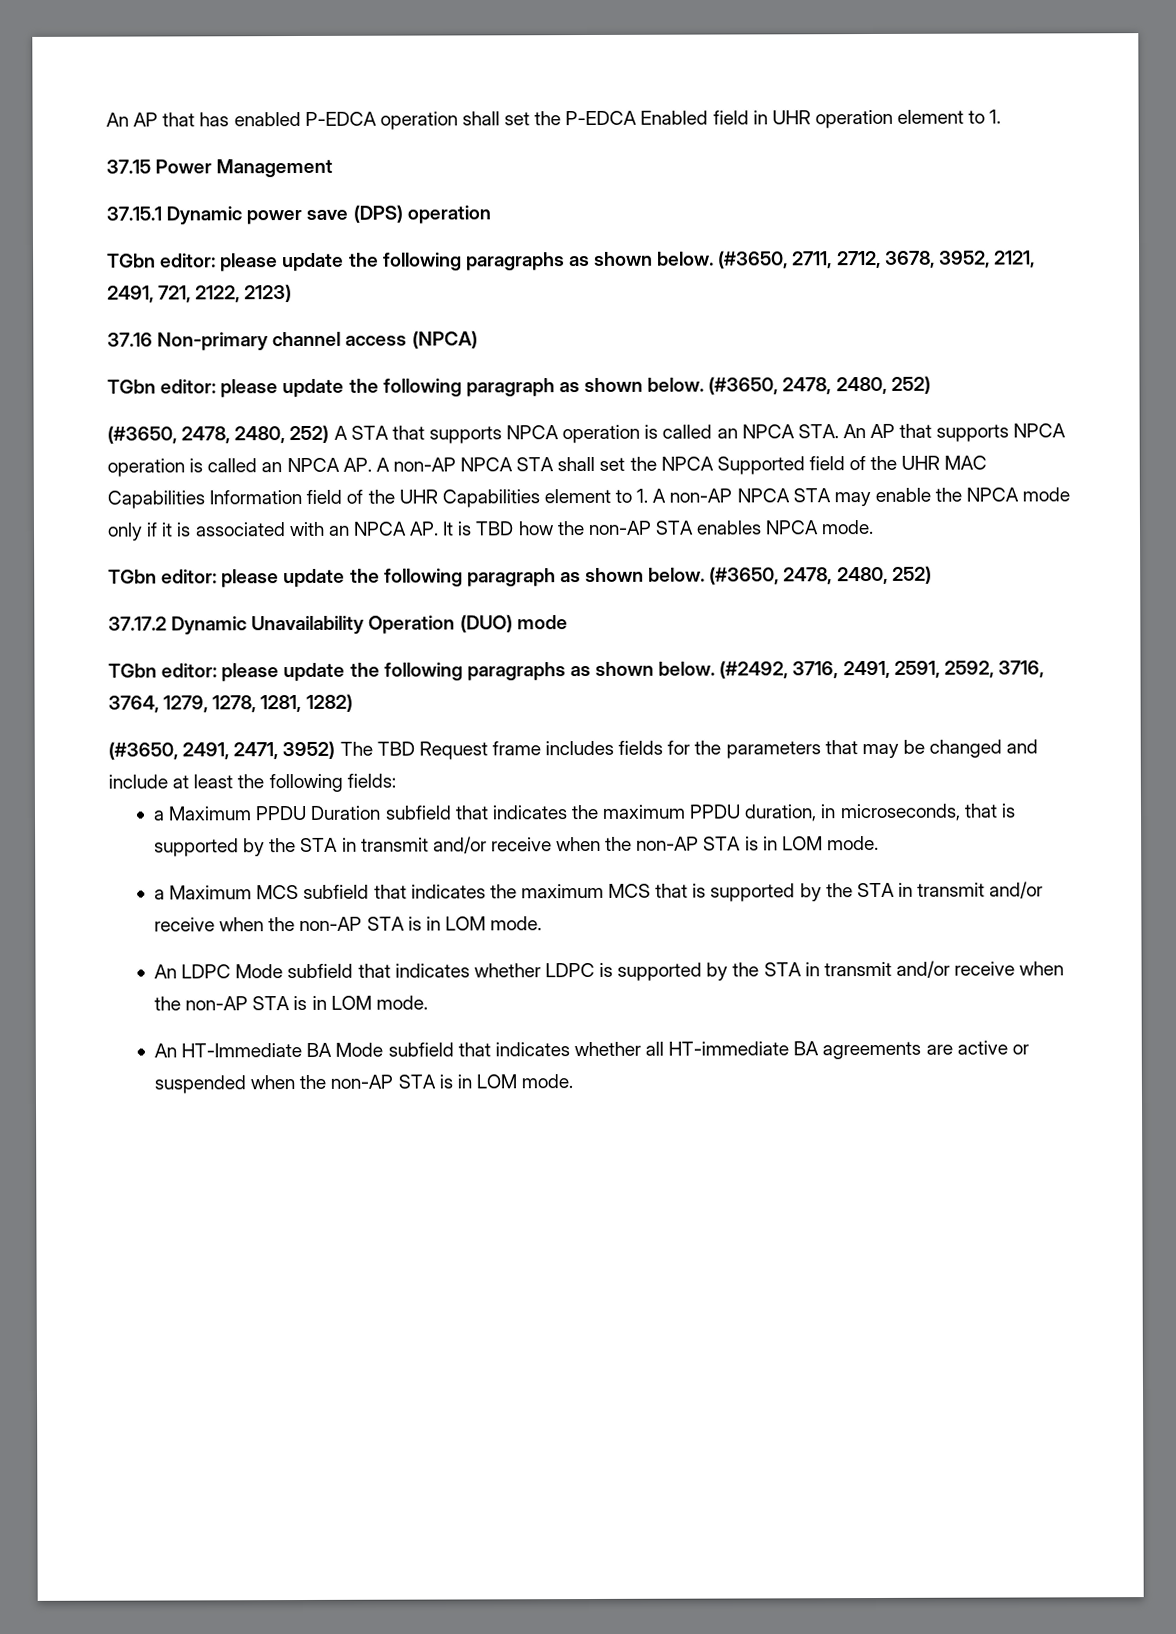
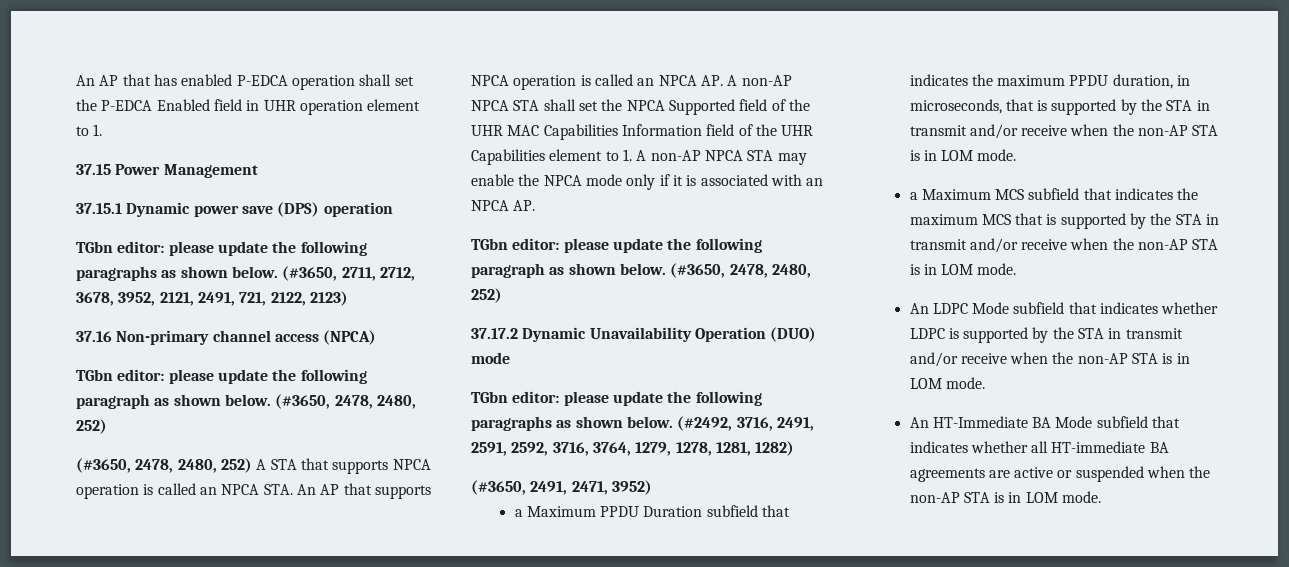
[442,519,875,536] It is TBD how the non-AP STA enables NPCA mode. -> (536, 205) none
[339,739,1039,760] [108,773,396,793] The TBD Request frame includes fields for the parameters that may be changed and include at least the following fields: -> (652, 487) none

